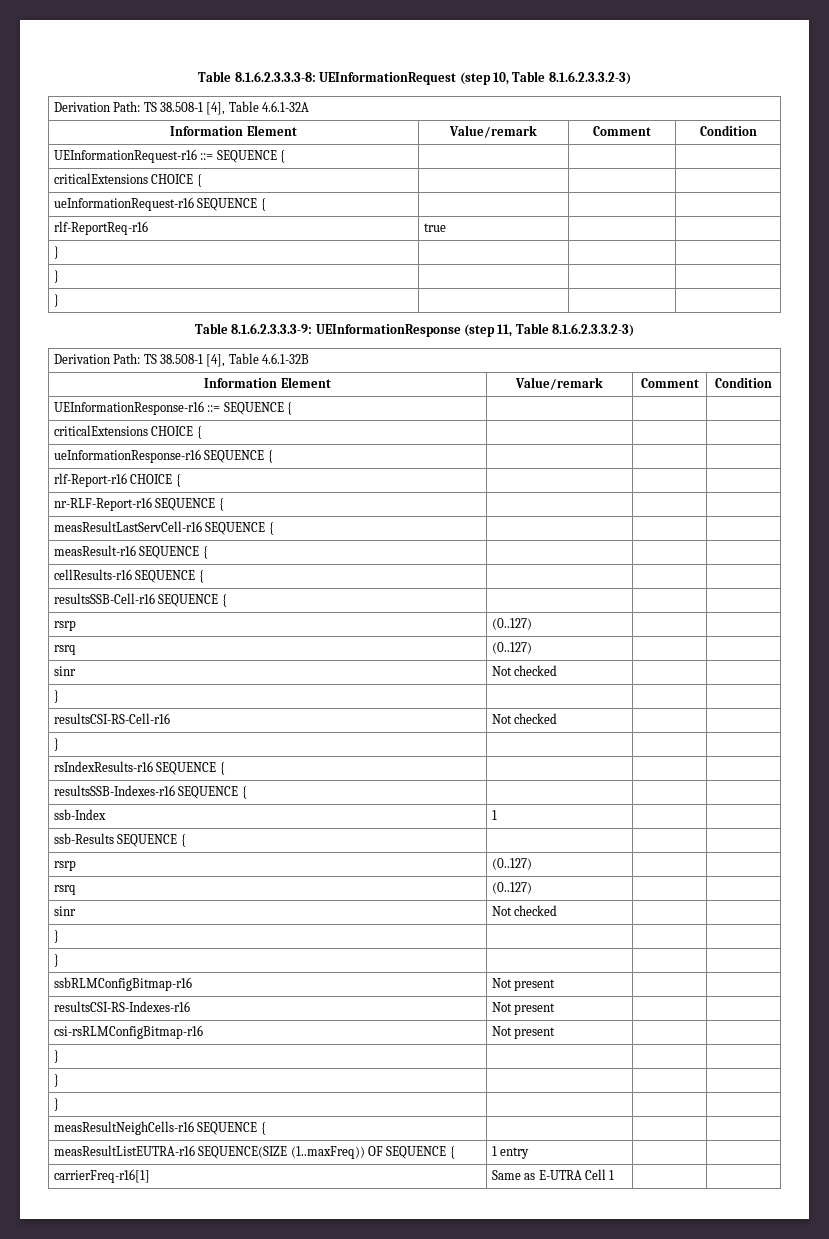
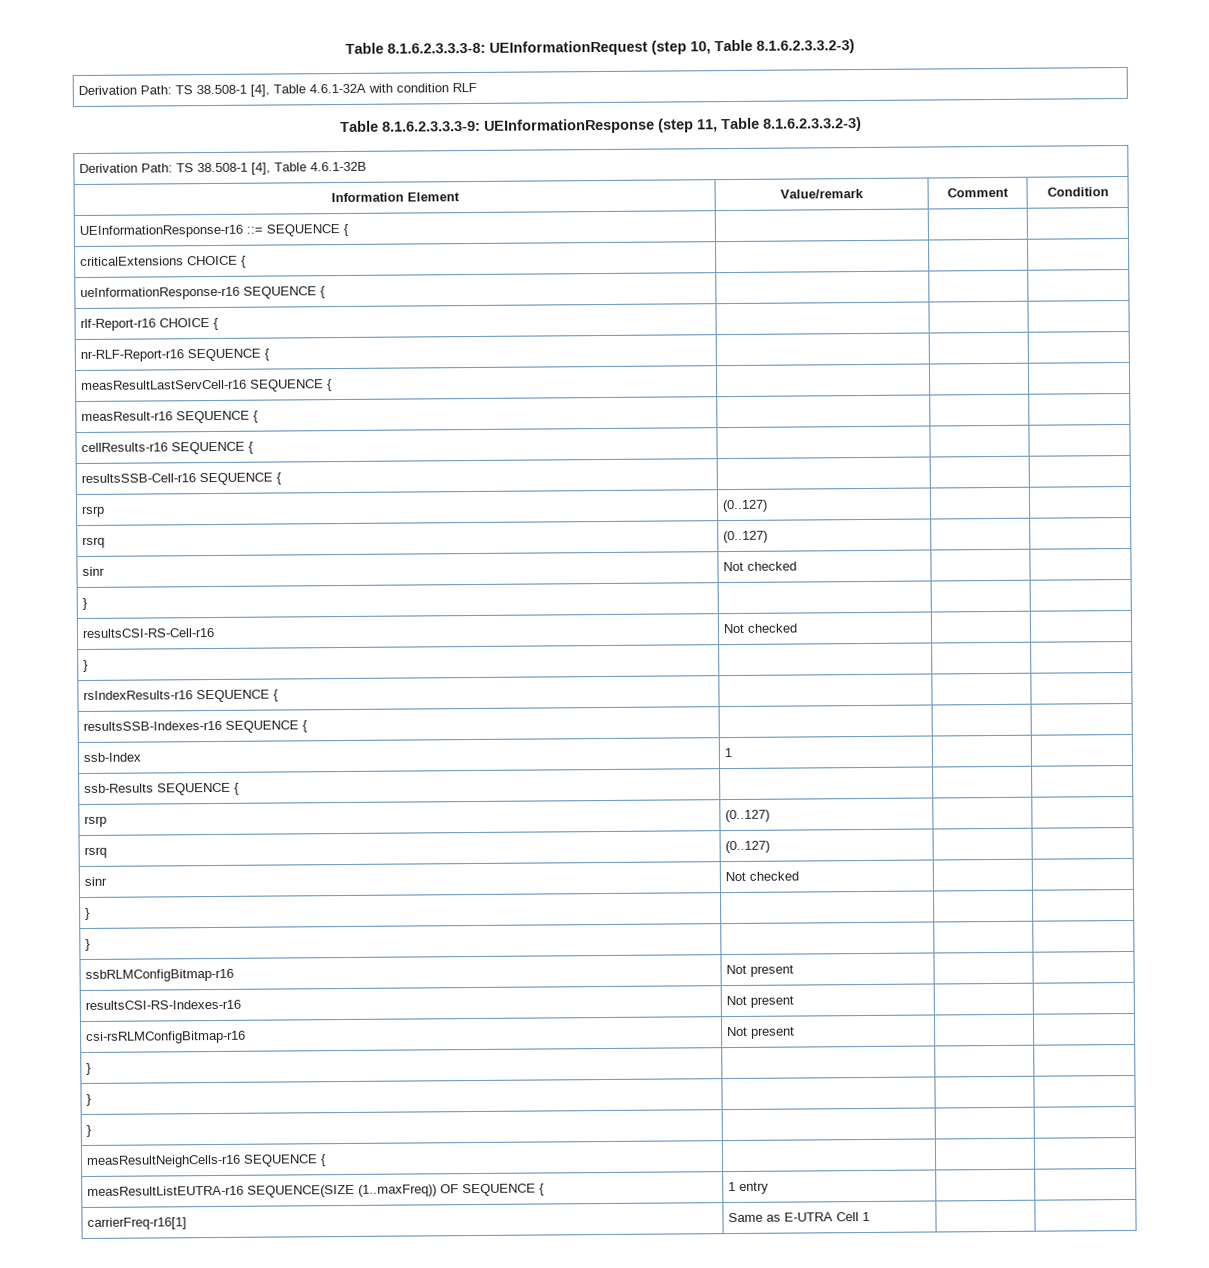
[170,125,297,136] [449,125,537,138] [593,126,651,136] [699,125,757,136] [53,149,286,163] [53,173,202,187] [53,197,266,211] [53,221,148,235] [423,223,446,232] [53,246,59,259] [53,270,59,283] [53,294,59,307] // Information Element | Value/remark | Comment | Condition // UEInformationRequest-r16 ::= SEQUENCE { | | | // criticalExtensions CHOICE { | | | // ueInformationRequest-r16 SEQUENCE { | | | // rlf-ReportReq-r16 | true | | // } | | | // } | | | // } | | | -> [367,82,477,93] with condition RLF

